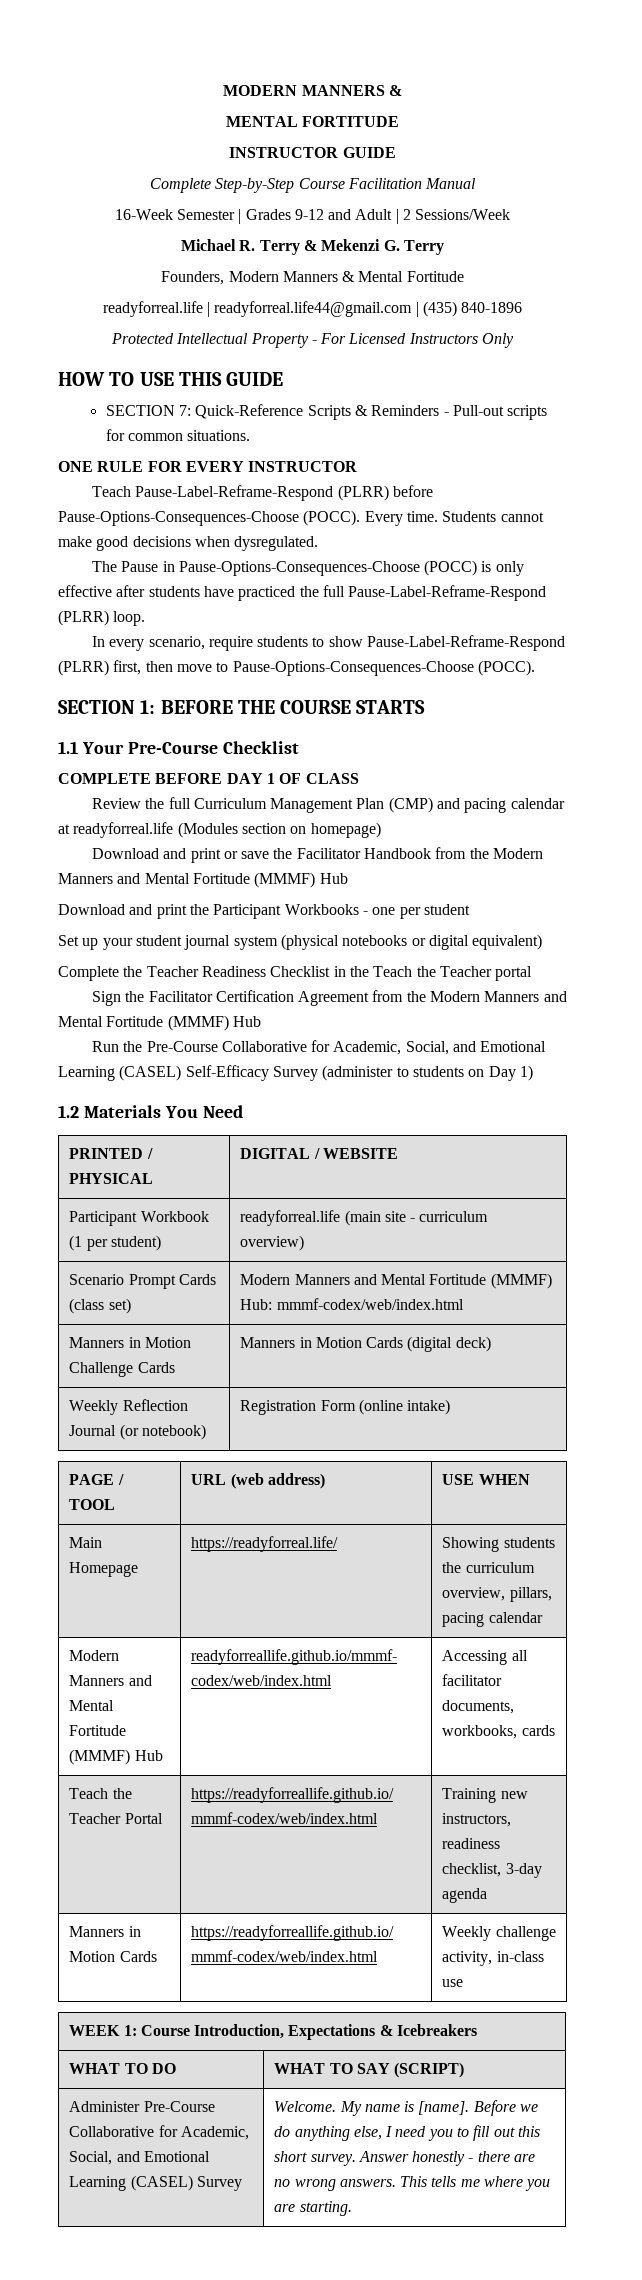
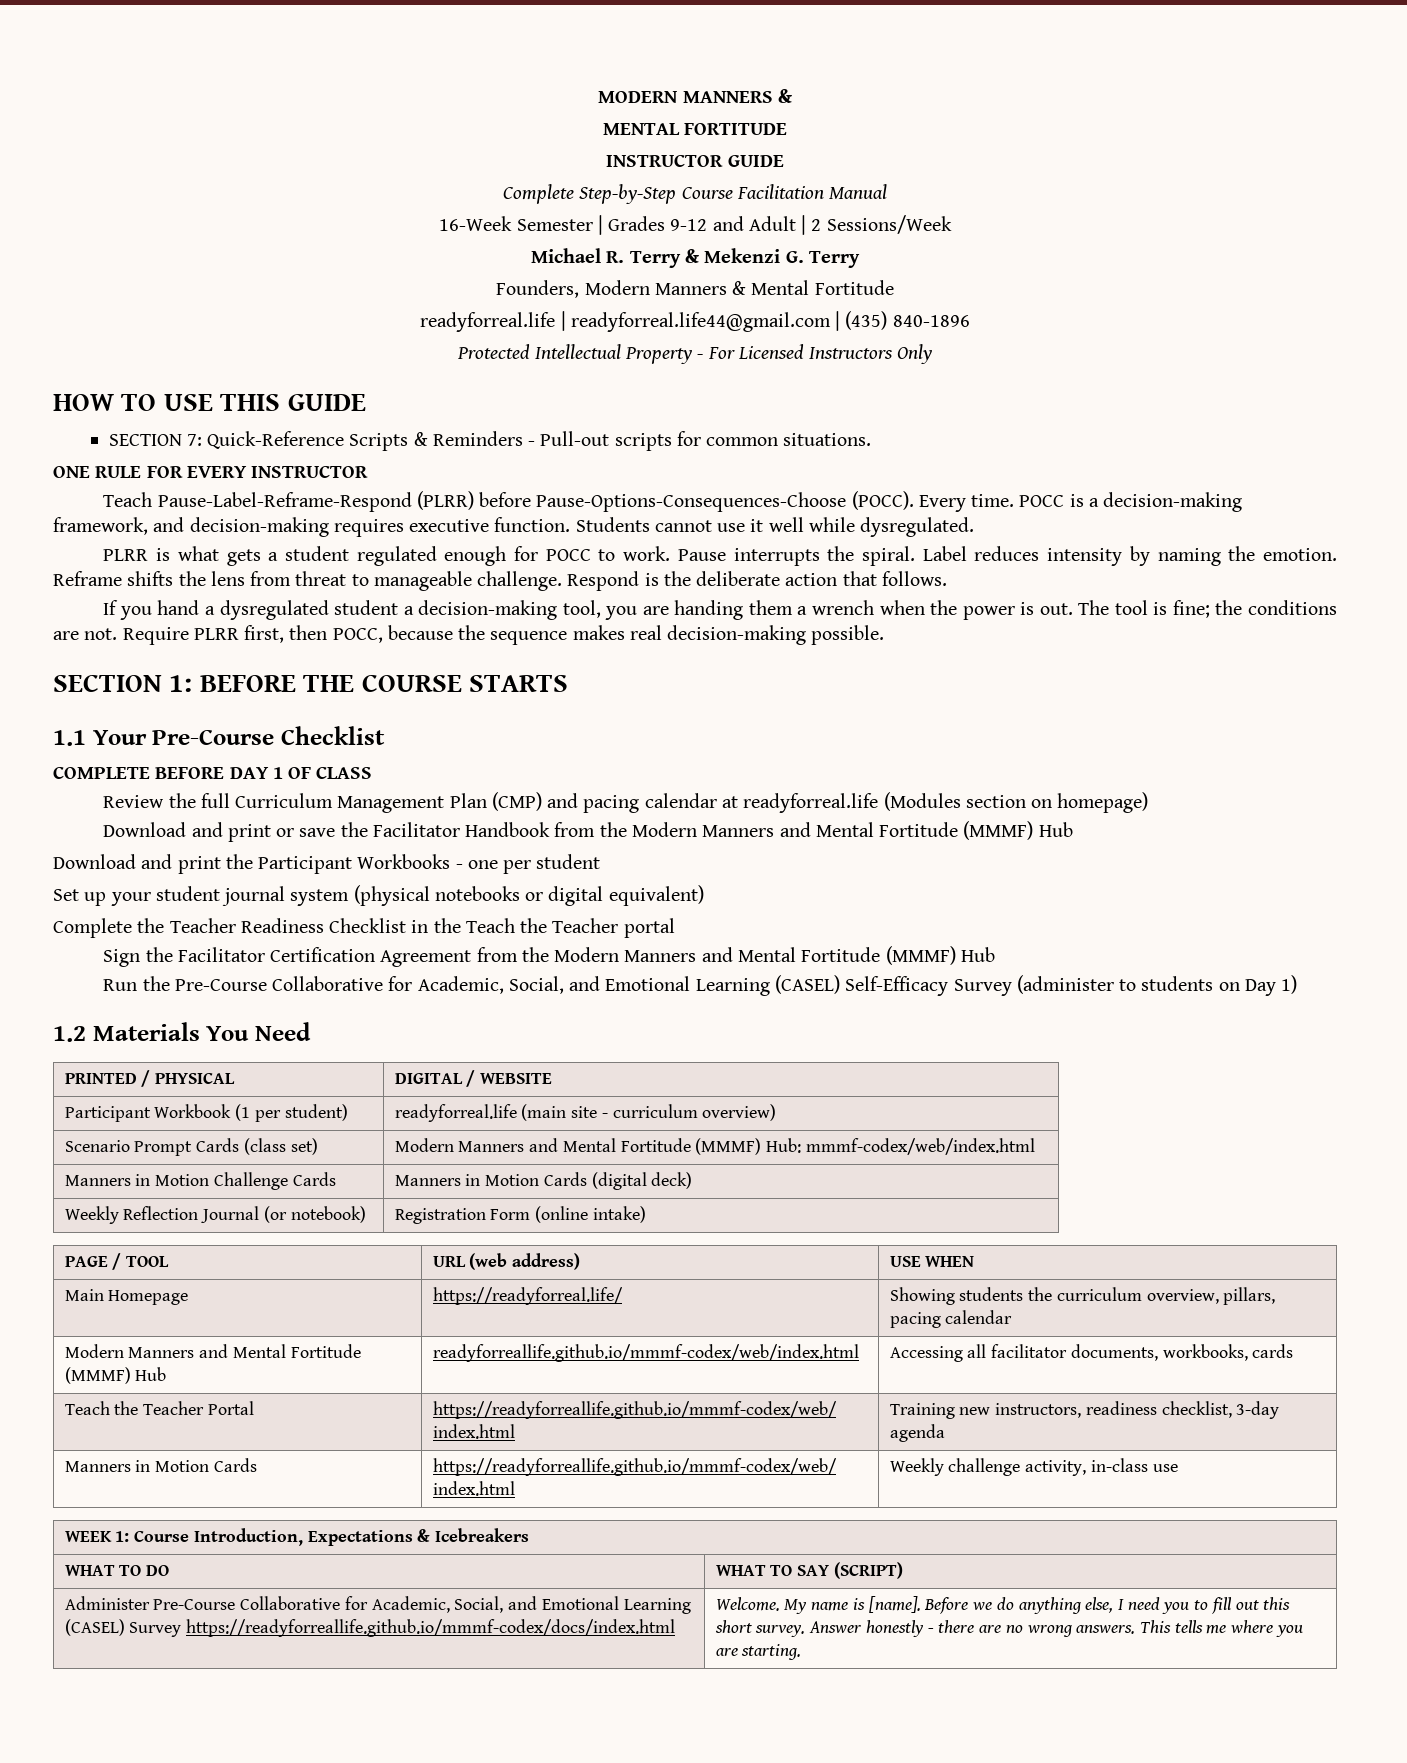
[442,511,544,522] [58,536,319,551] [91,560,524,576] [58,585,547,601] [58,610,146,626] [91,635,566,651] [58,660,535,676] Students cannot make good decisions when dysregulated. // The Pause in Pause-Options-Consequences-Choose (POCC) is only effective after students have practiced the full Pause-Label-Reframe-Respond (PLRR) loop. // In every scenario, require students to show Pause-Label-Reframe-Respond (PLRR) first, then move to Pause-Options-Consequences-Choose (POCC). -> [1019,492,1243,512] [53,517,975,537] [103,546,1337,566] [53,571,947,591] [103,600,1337,620] [53,625,885,645] POCC is a decision-making framework, and decision-making requires executive function. Students cannot use it well while dysregulated. // PLRR is what gets a student regulated enough for POCC to work. Pause interrupts the spiral. Label reduces intensity by naming the emotion. Reframe shifts the lens from threat to manageable challenge. Respond is the deliberate action that follows. // If you hand a dysregulated student a decision-making tool, you are handing them a wrench when the power is out. The tool is fine; the conditions are not. Require PLRR first, then POCC, because the sequence makes real decision-making possible.
(242, 2183) none -> [186,1619,676,1637] https://readyforreallife.github.io/mmmf-codex/docs/index.html

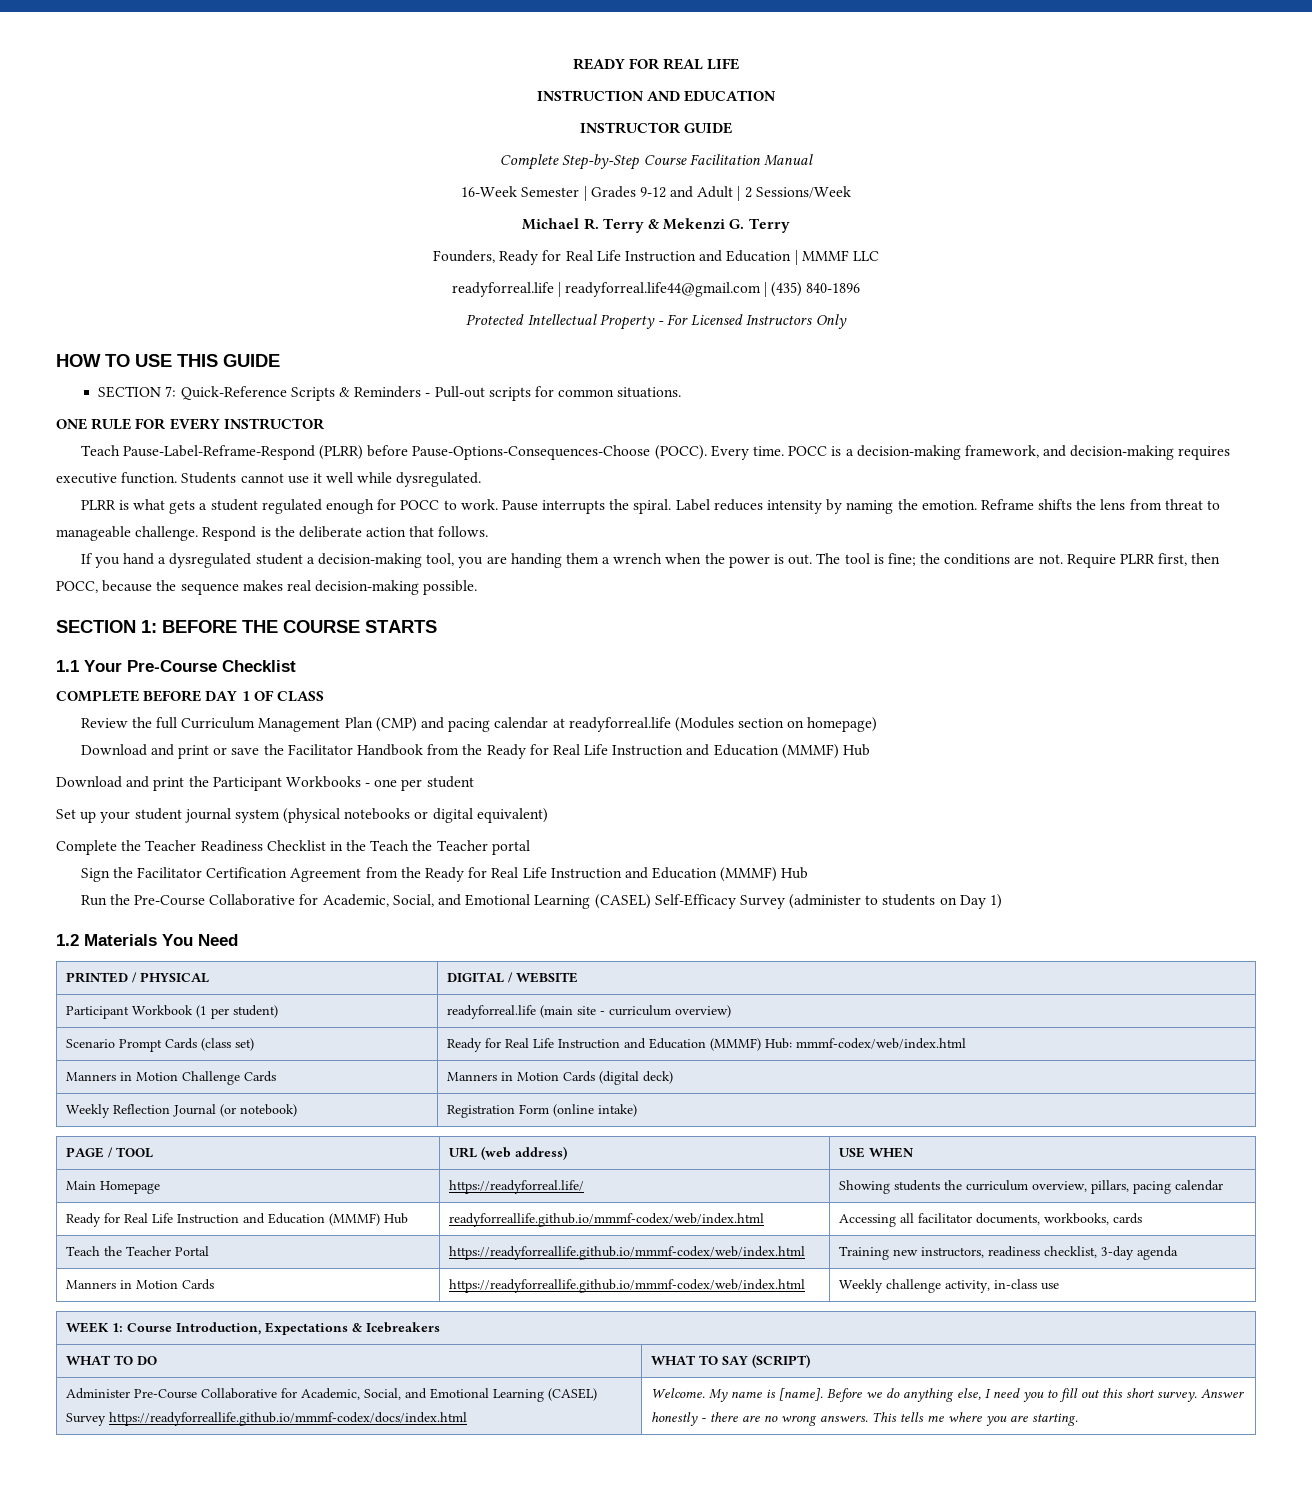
[598,89,793,103] [602,123,788,135] MODERN MANNERS & // MENTAL FORTITUDE -> [572,58,740,70] [536,90,777,102] READY FOR REAL LIFE // INSTRUCTION AND EDUCATION
[584,280,894,295] Modern Manners & Mental Fortitude -> [499,250,879,265] Ready for Real Life Instruction and Education | MMMF LLC
[632,822,959,837] Modern Manners and Mental Fortitude -> [486,744,779,759] Ready for Real Life Instruction and Education
[554,947,881,962] Modern Manners and Mental Fortitude -> [424,867,718,882] Ready for Real Life Instruction and Education
[394,1138,691,1152] Modern Manners and Mental Fortitude -> [447,1038,707,1052] Ready for Real Life Instruction and Education
[64,1344,361,1358] Modern Manners and Mental Fortitude -> [66,1213,326,1227] Ready for Real Life Instruction and Education

